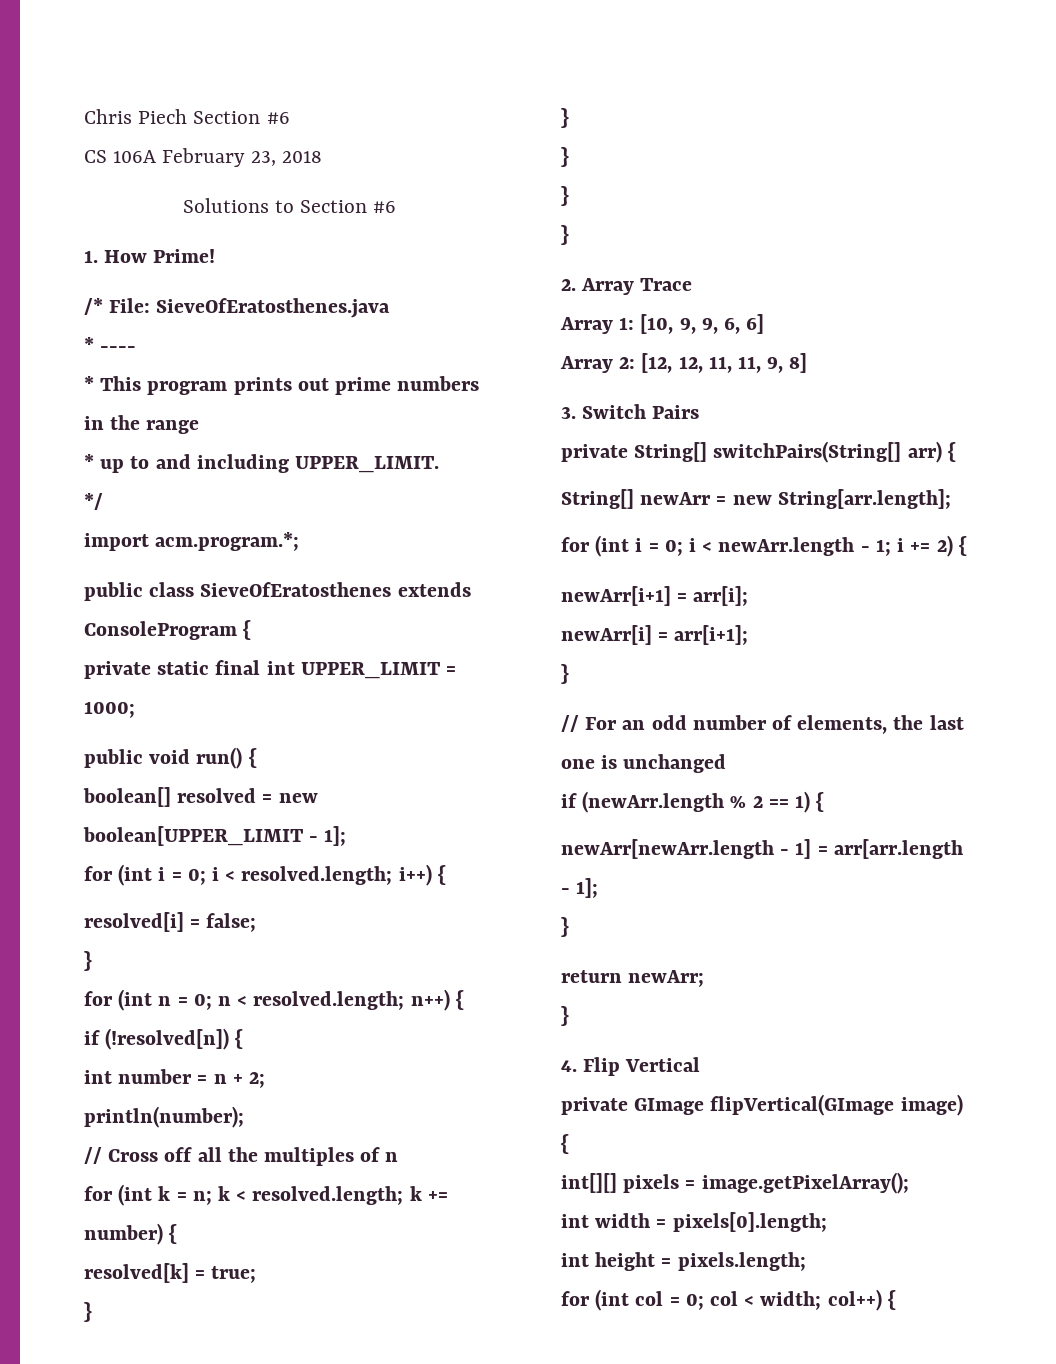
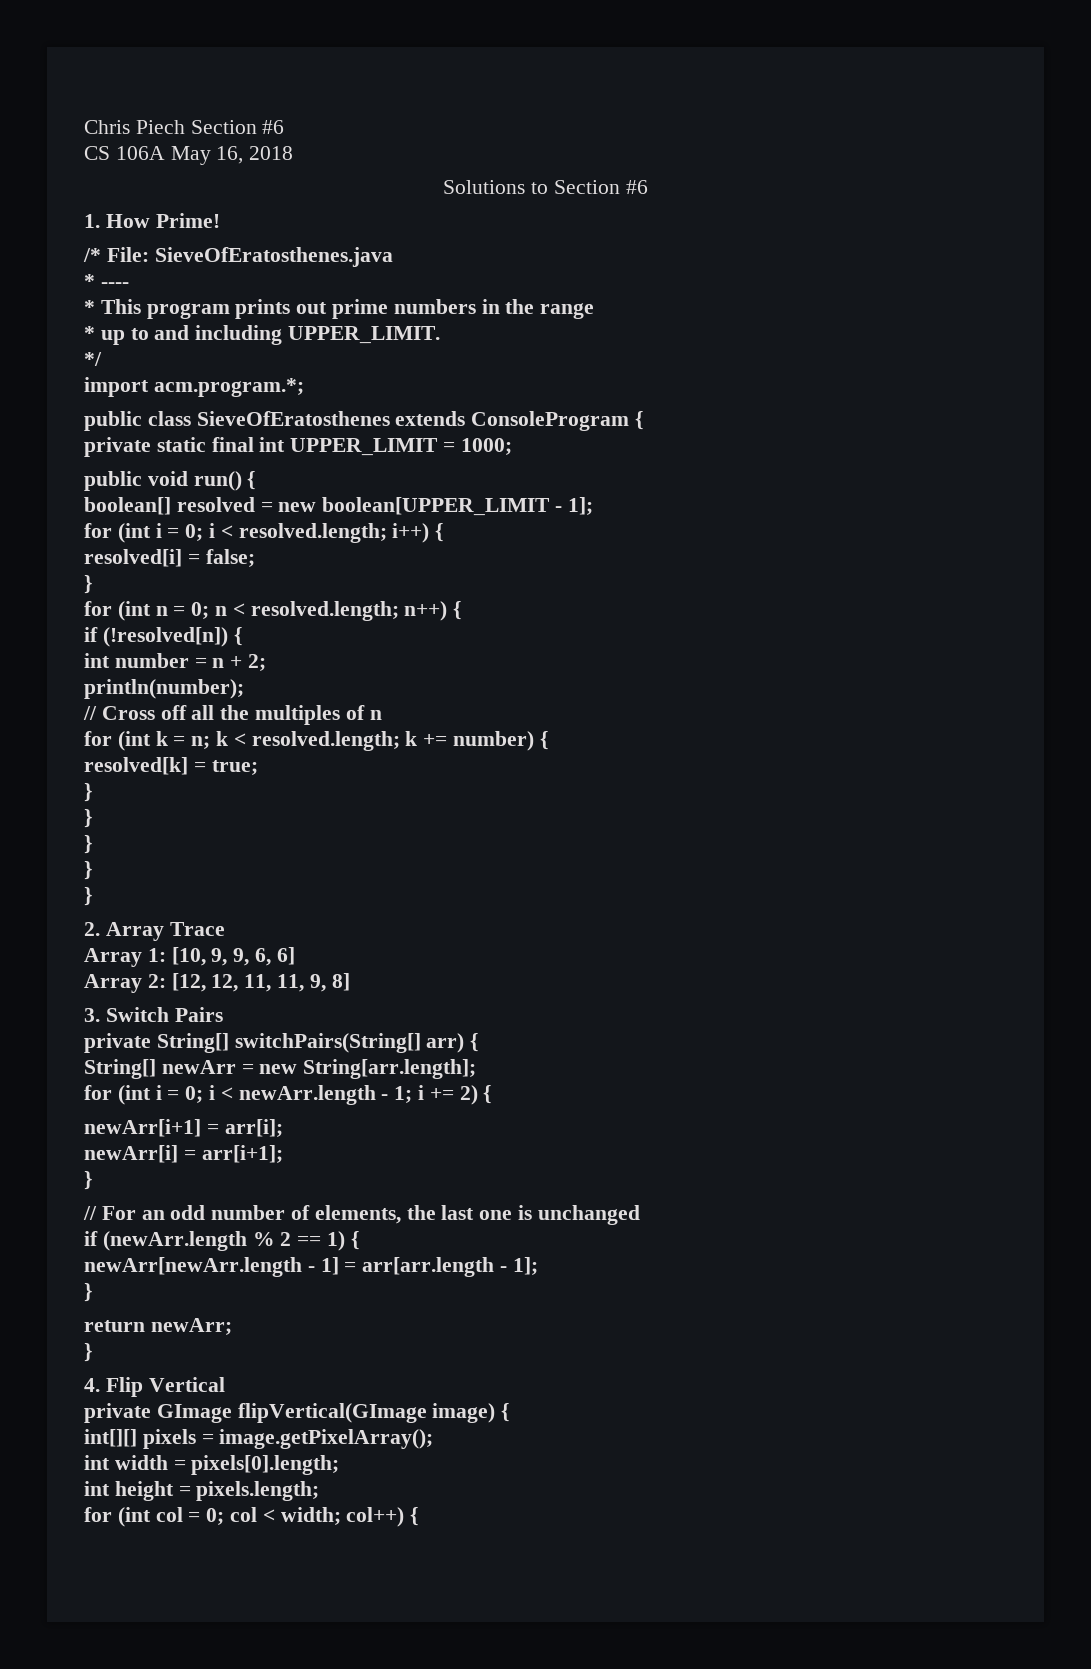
[162,148,276,167] February 23, -> [170,146,244,165] May 16,

